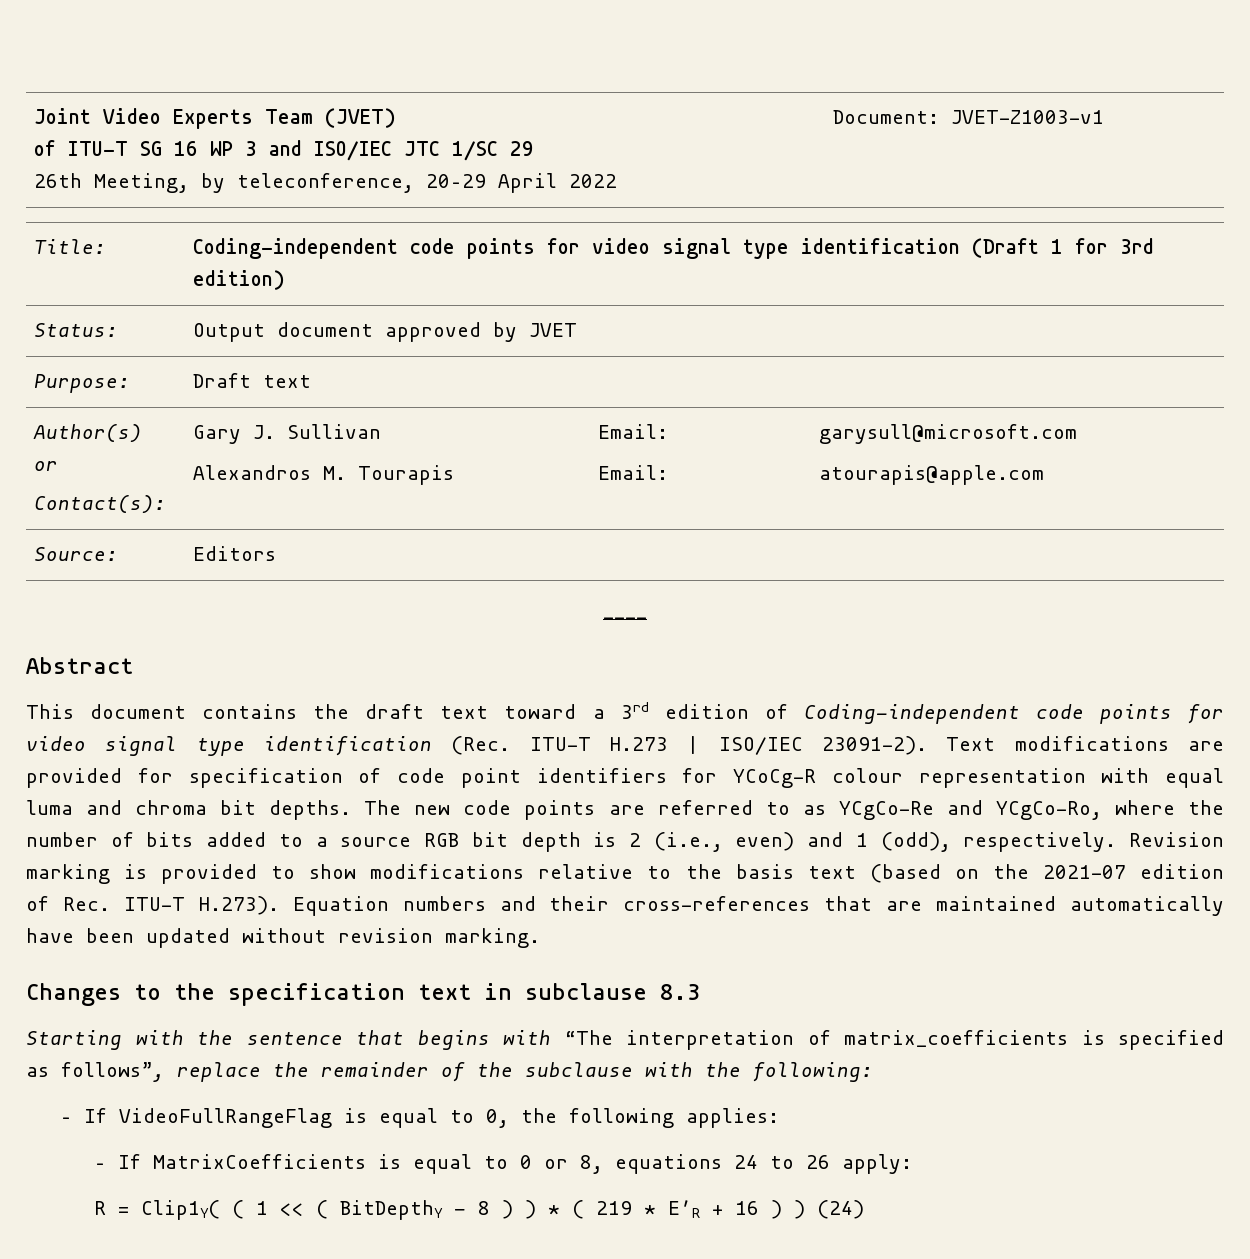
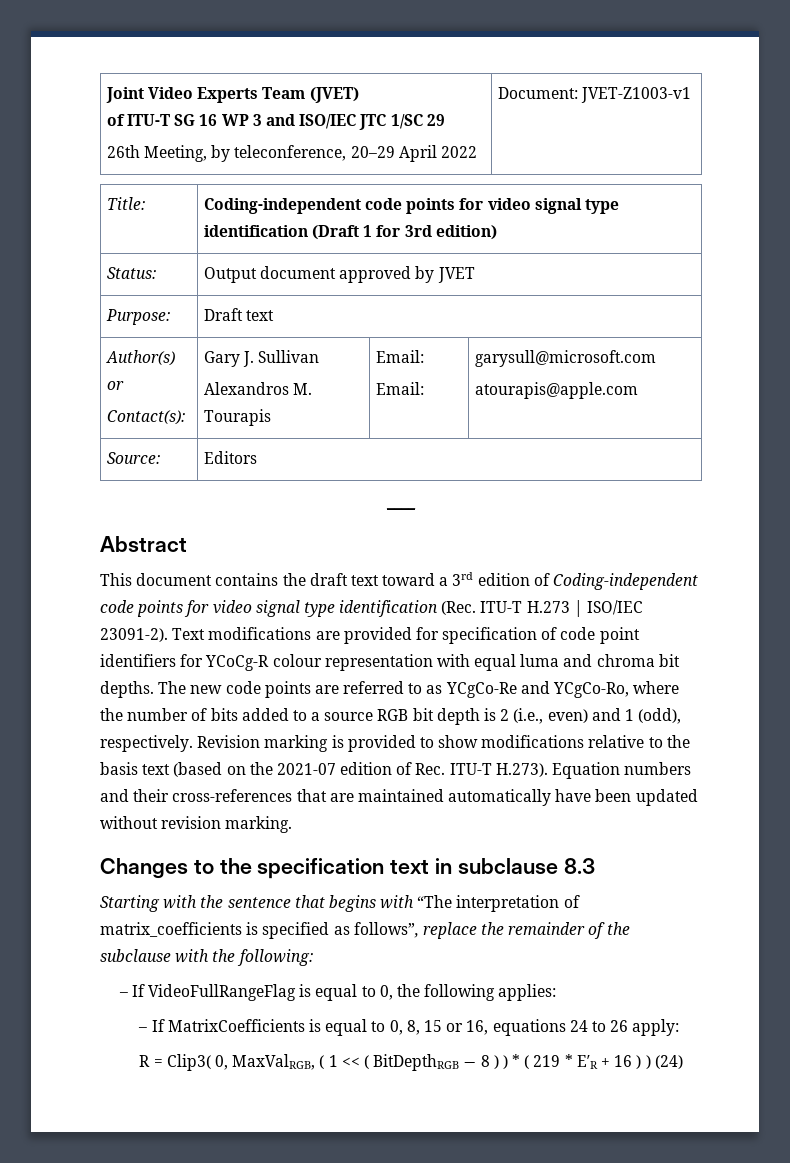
[520,1155,604,1174] 0 or 8, -> [389,1020,489,1035] 0, 8, 15 or 16,
[141,1200,221,1220] Clip1Y( -> [166,1054,316,1071] Clip3( 0, MaxValRGB,
[340,1200,444,1220] BitDepthY -> [373,1054,460,1071] BitDepthRGB

